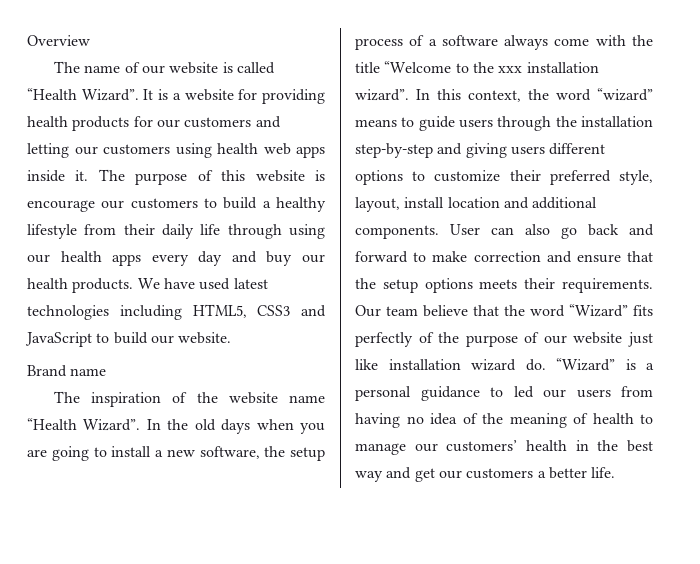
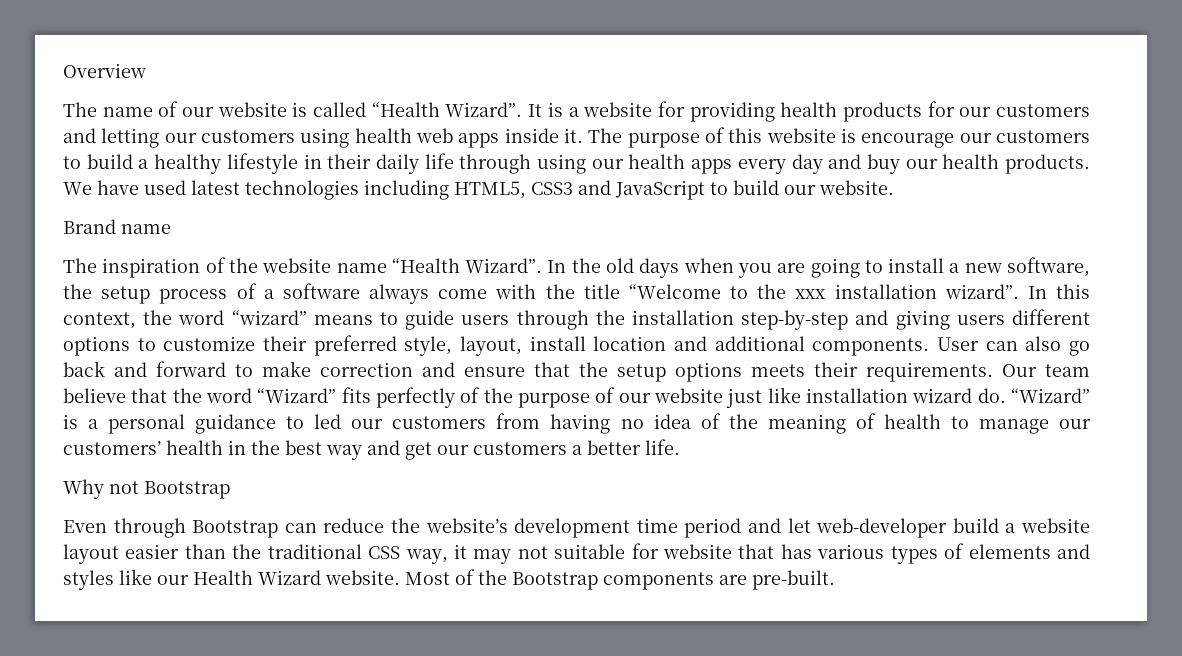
[84,224,117,235] from -> [303,154,322,169] in
[576,389,611,398] users -> [392,416,487,429] customers
(616, 472) none -> [63,479,230,499] [63,518,1091,538] [63,543,1091,564] [63,569,835,590] // Why not Bootstrap // Even through Bootstrap can reduce the website’s development time period and let web-developer build a website layout easier than the traditional CSS way, it may not suitable for website that has various types of elements and styles like our Health Wizard website. Most of the Bootstrap components are pre-built.

